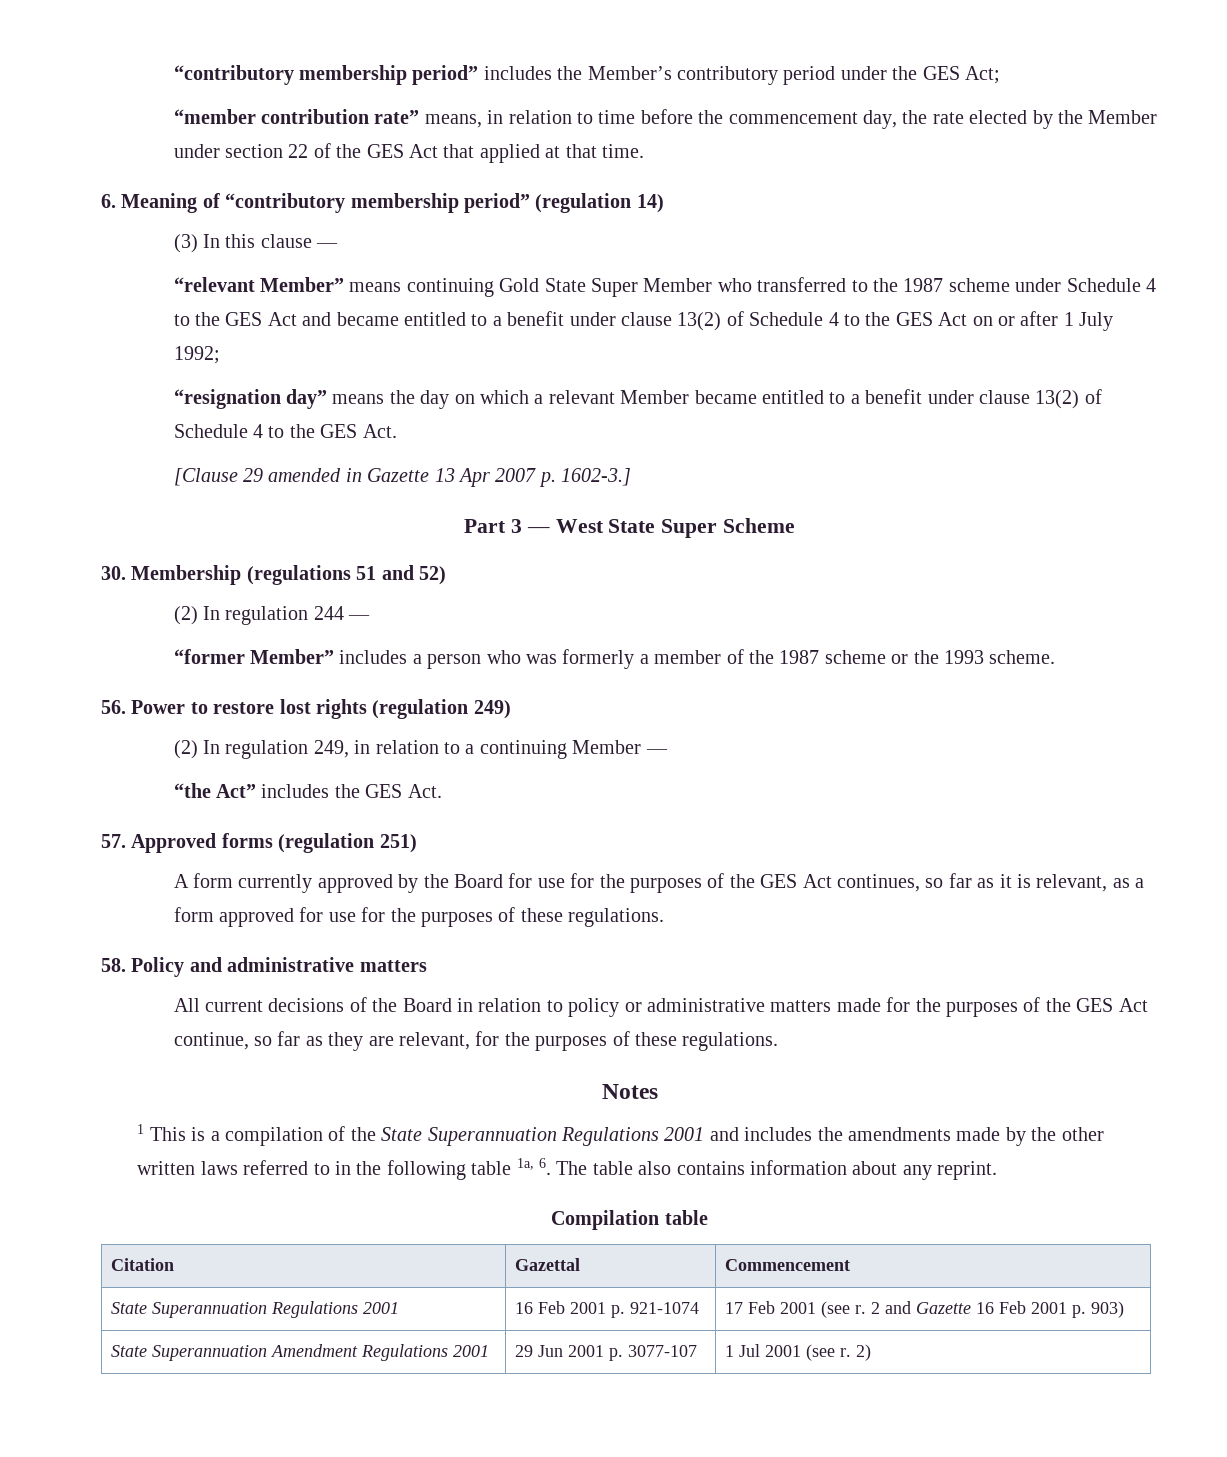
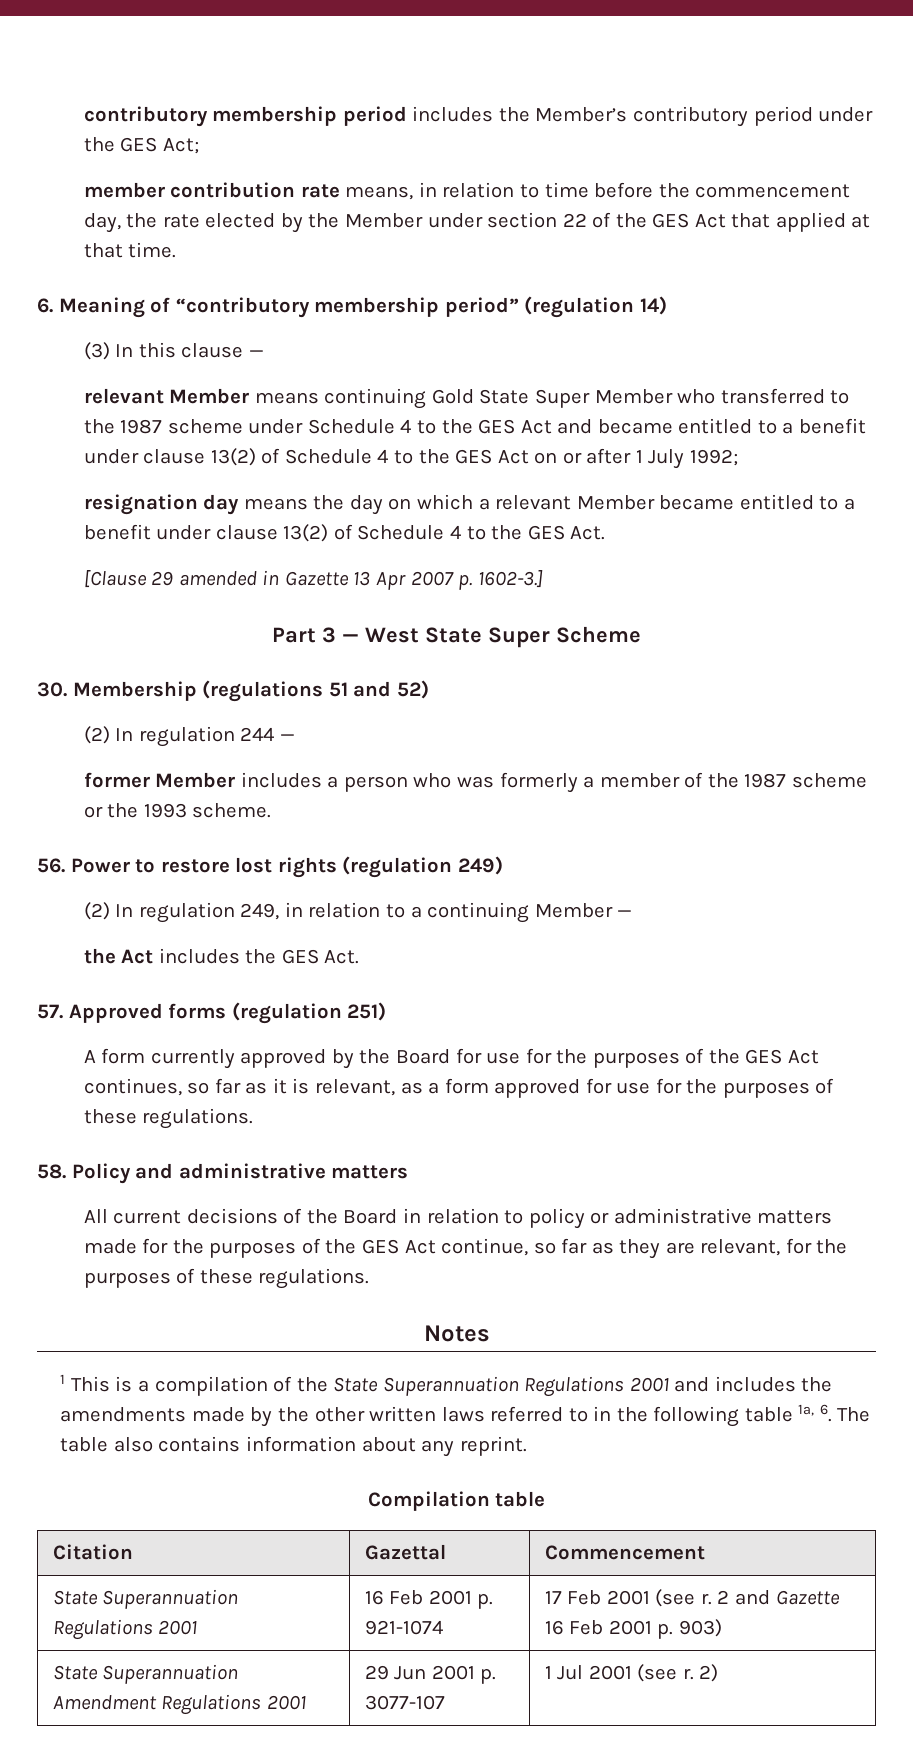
[173,65,479,85] “contributory membership period” -> [83,106,407,127] contributory membership period
[173,109,420,124] “member contribution rate” -> [83,182,340,198] member contribution rate
[173,277,345,292] “relevant Member” -> [83,388,250,404] relevant Member
[173,389,328,409] “resignation day” -> [83,494,240,515] resignation day
[173,649,335,664] “former Member” -> [83,772,236,788] former Member
[173,783,257,798] “the Act” -> [83,948,154,964] the Act

